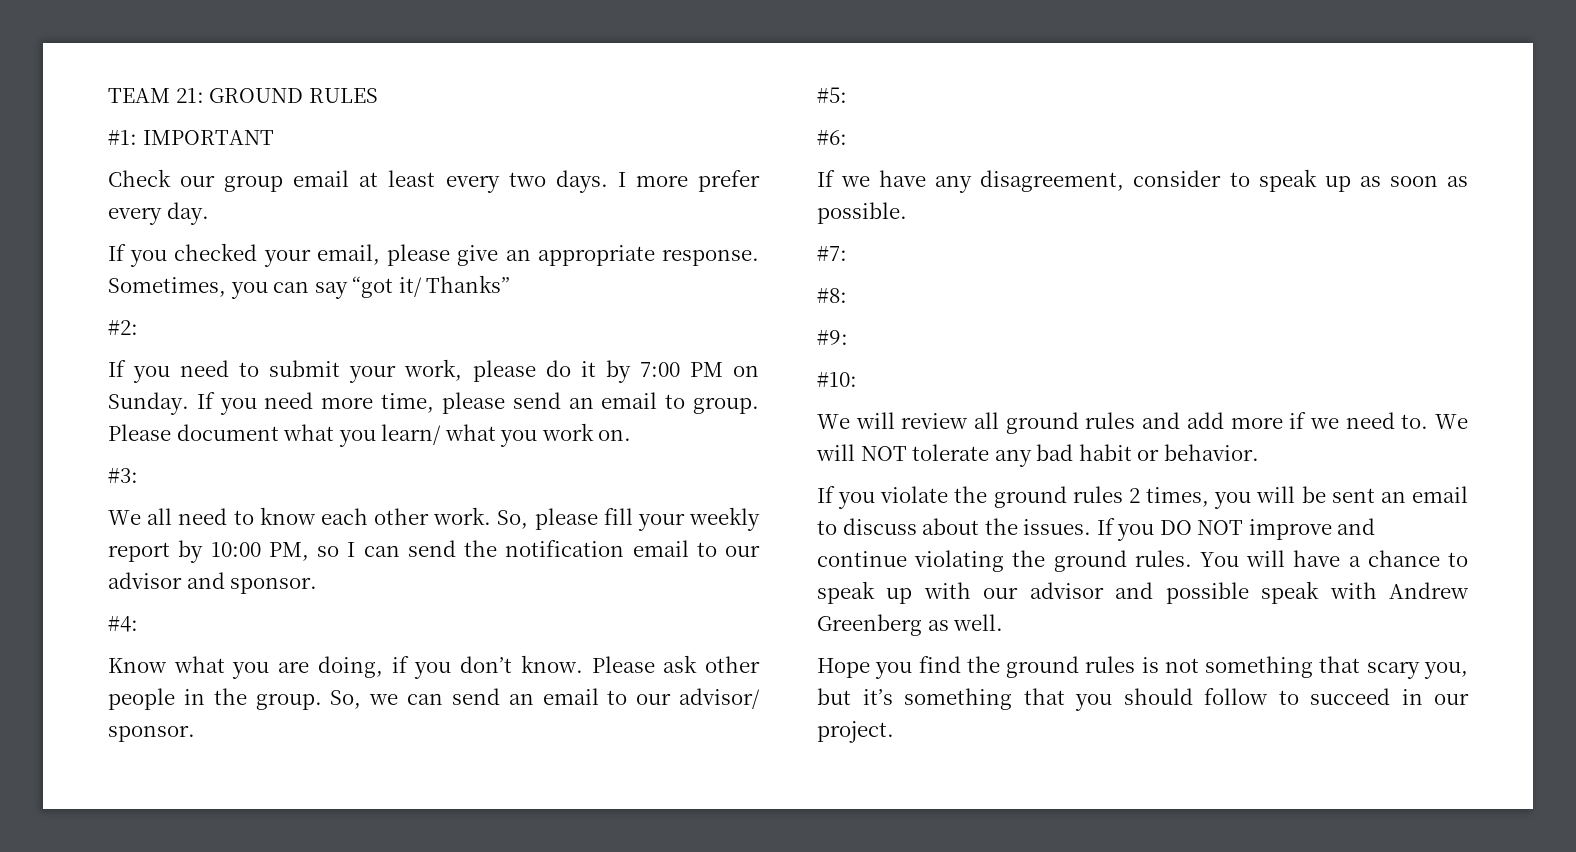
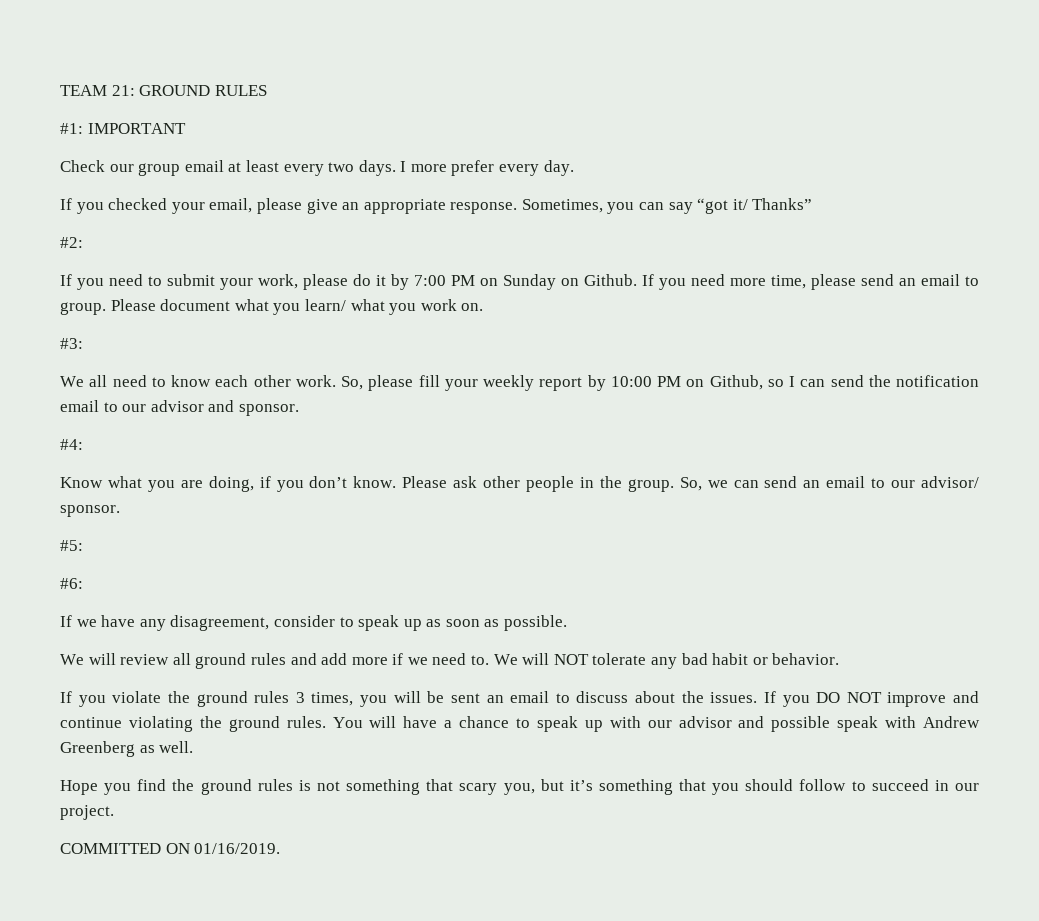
[108,392,189,415] Sunday. -> [503,274,637,290] Sunday on Github.
[268,542,309,561] PM, -> [657,375,763,390] PM on Github,
[817,246,847,261] [817,288,847,303] [817,330,848,345] [817,372,857,387] // #7: // #8: // #9: // #10: -> (568, 623) none
[1128,488,1140,503] 2 -> [295,692,305,703] 3
(894, 732) none -> [60,843,281,854] // COMMITTED ON 01/16/2019.

